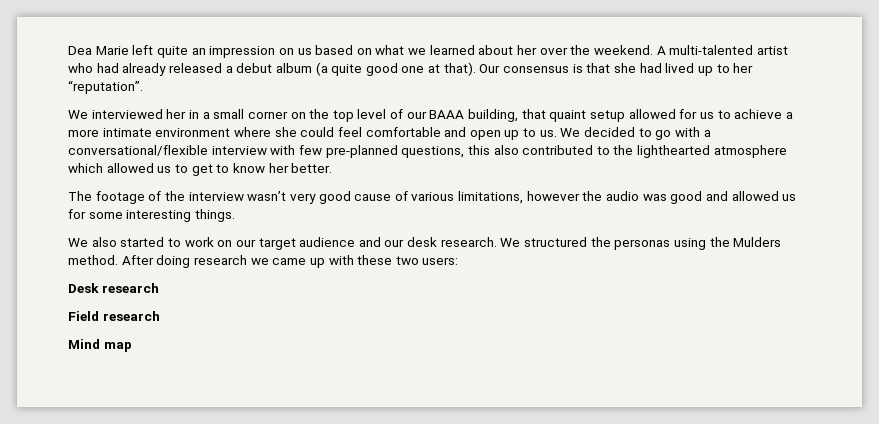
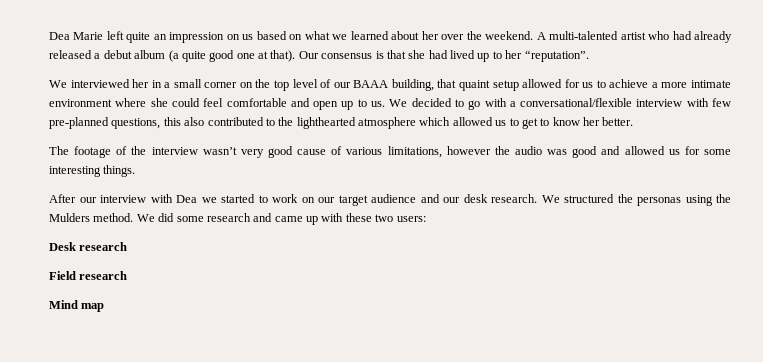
[68,237,117,247] We also -> [49,194,217,203] After our interview with Dea we
[121,255,269,268] After doing research we -> [136,213,273,222] We did some research and

